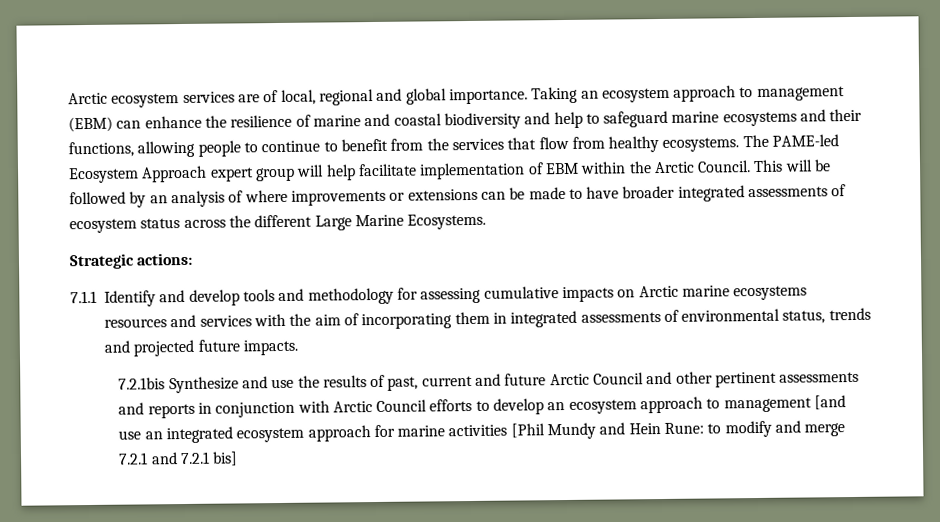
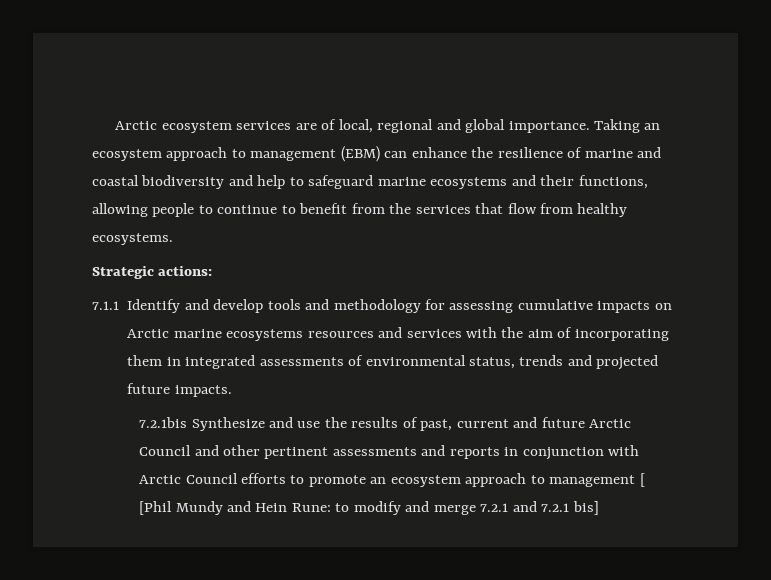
[742,134,840,148] [69,159,832,184] [69,184,847,208] [69,213,487,234] The PAME-led Ecosystem Approach expert group will help facilitate implementation of EBM within the Arctic Council. This will be followed by an analysis of where improvements or extensions can be made to have broader integrated assessments of ecosystem status across the different Large Marine Ecosystems. -> (173, 239) none
[493,395,847,415] [118,424,508,444] develop an ecosystem approach to management [and use an integrated ecosystem approach for marine activities -> [308,473,645,487] promote an ecosystem approach to management [

